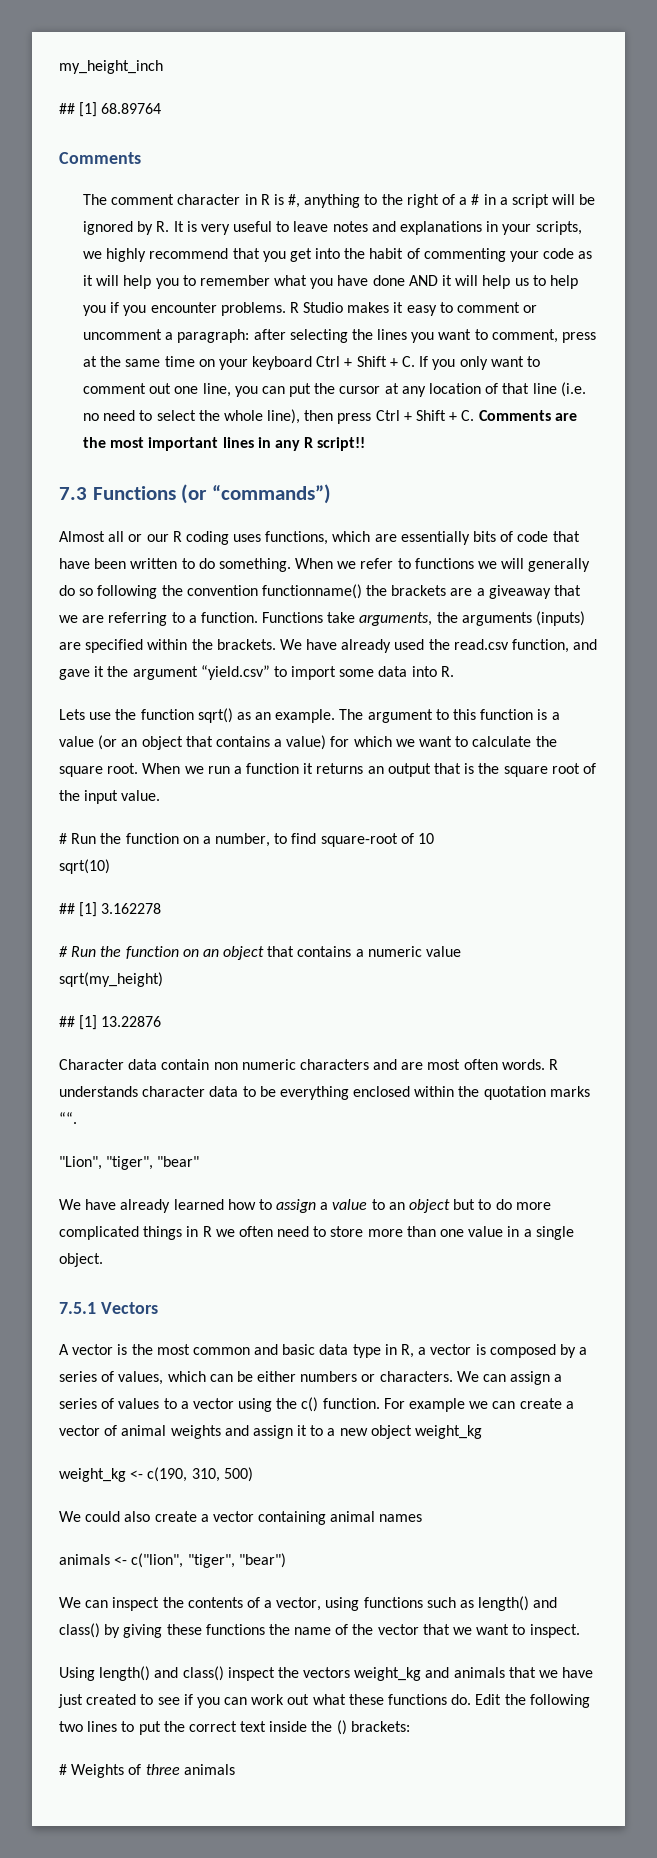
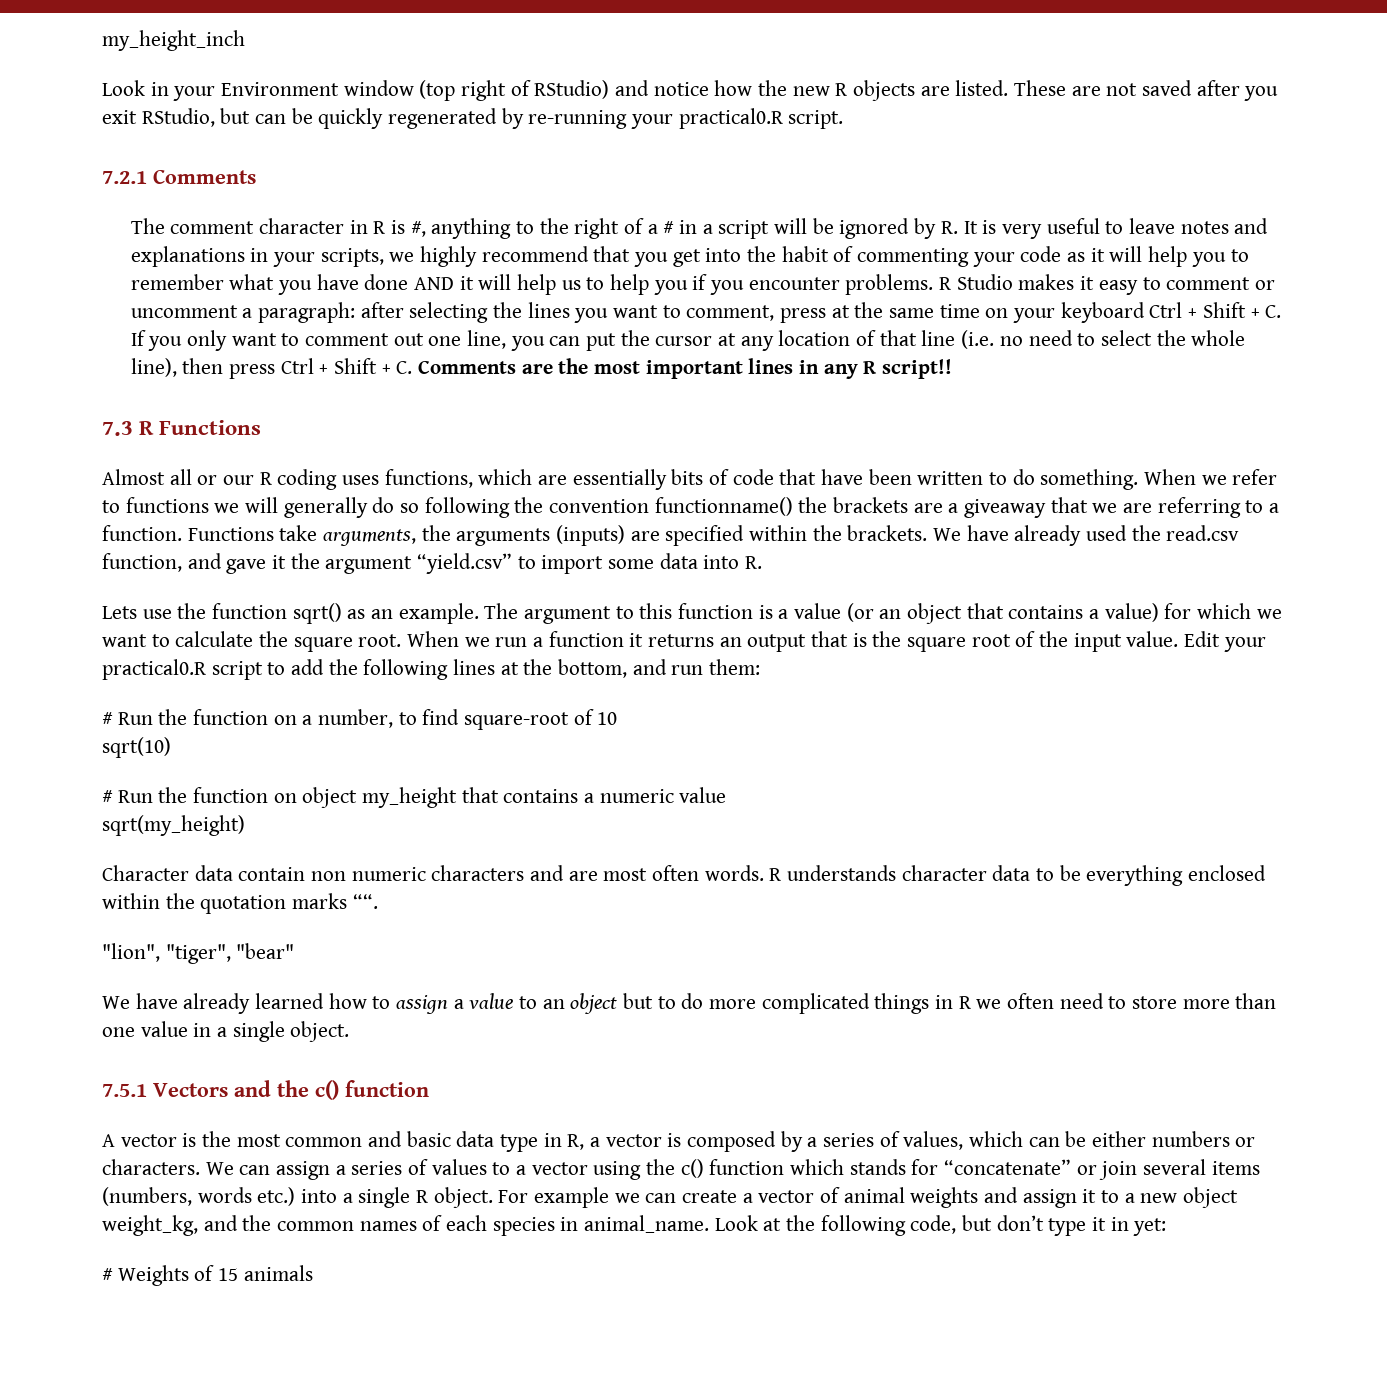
[59,102,162,117] ## [1] 68.89764 // -> [102,80,1279,101] [102,108,844,129] [102,171,147,184] Look in your Environment window (top right of RStudio) and notice how the new R objects are listed. These are not saved after you exit RStudio, but can be quickly regenerated by re-running your practical0.R script. // 7.2.1
[92,484,332,504] Functions (or “commands”) -> [139,420,262,435] R Functions
(161, 795) none -> [1184,631,1266,652] [102,659,761,680] Edit your practical0.R script to add the following lines at the bottom, and run them:
[59,902,162,917] [59,946,265,960] // ## [1] 3.162278 // # Run the function on an object -> [102,787,458,808] // # Run the function on object my_height
[59,1015,162,1030] // ## [1] 13.22876 -> (245, 825) none
[59,1156,102,1170] "Lion", -> [102,943,160,962] "lion",
(158, 1308) none -> [234,1080,429,1100] and the c() function
[322,1398,380,1409] function. -> [709,1159,1260,1180] [102,1187,493,1208] function which stands for “concatenate” or join several items (numbers, words etc.) into a single R object.
[415,1425,483,1439] [59,1467,253,1482] [59,1511,423,1525] [59,1553,286,1568] [59,1596,558,1611] [59,1623,580,1638] [59,1666,594,1681] [58,1694,590,1708] [59,1720,410,1735] weight_kg // weight_kg <- c(190, 310, 500) // We could also create a vector containing animal names // animals <- c("lion", "tiger", "bear") // We can inspect the contents of a vector, using functions such as length() and class() by giving these functions the name of the vector that we want to inspect. // Using length() and class() inspect the vectors weight_kg and animals that we have just created to see if you can work out what these functions do. Edit the following two lines to put the correct text inside the () brackets: -> [102,1215,1167,1236] weight_kg, and the common names of each species in animal_name. Look at the following code, but don’t type it in yet:
[145,1764,180,1775] three -> [218,1268,239,1281] 15

